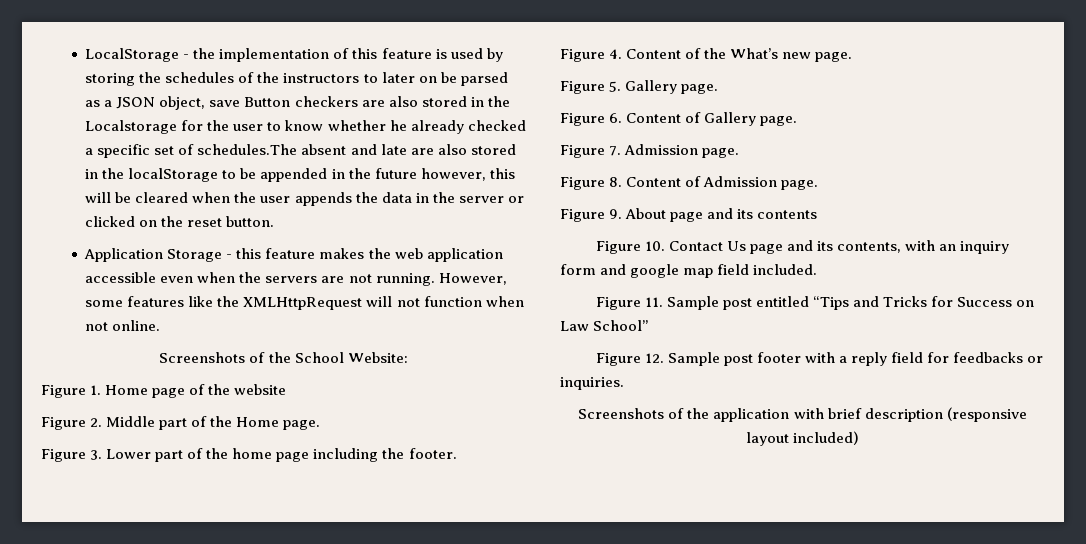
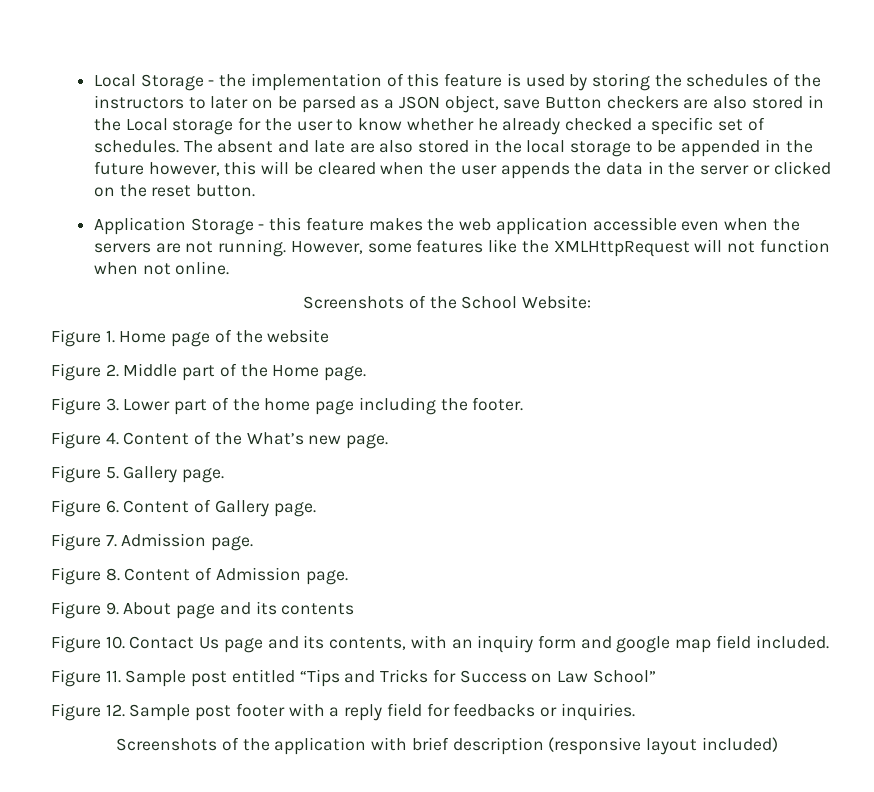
[85,48,180,62] LocalStorage -> [93,74,204,91] Local Storage
[85,120,178,134] Localstorage -> [125,118,234,135] Local storage
[197,144,298,155] schedules.The -> [93,140,213,153] schedules. The
[128,168,219,182] localStorage -> [526,140,631,157] local storage

